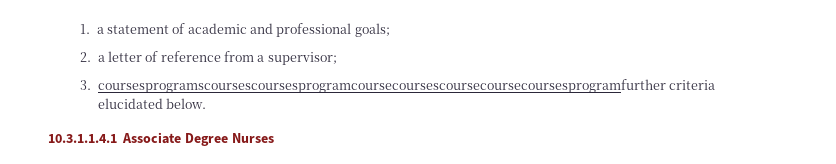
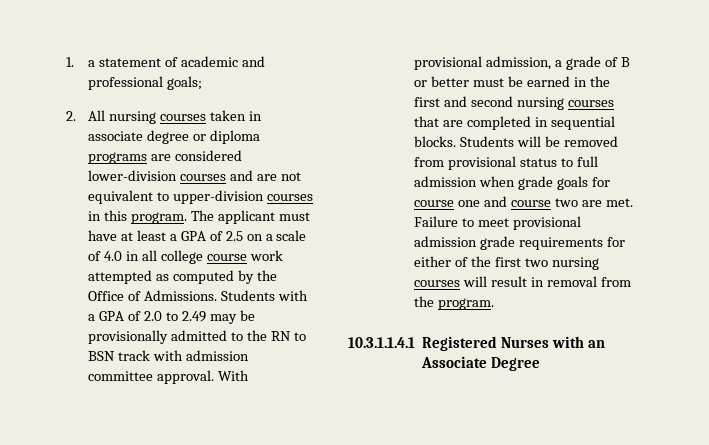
[97,51,337,65] [80,79,715,93] [97,98,206,109] [48,134,117,143] a letter of reference from a supervisor; // 3. coursesprogramscoursescoursesprogramcoursecoursescoursecoursecoursesprogramfurther criteria elucidated below. // 10.3.1.1.4.1 -> [88,110,262,124] [88,130,260,144] [88,150,243,164] [88,170,301,181] [88,190,313,204] [88,210,310,224] [88,230,307,241] [88,250,283,264] [88,270,277,284] [88,290,308,301] [88,310,255,324] [88,330,306,344] [88,350,249,361] [88,370,250,384] [414,56,630,70] [414,76,610,87] [414,96,614,110] [414,116,615,130] [414,136,618,147] [414,156,598,170] [414,176,610,190] [414,196,633,207] [414,216,581,230] [414,236,625,250] [414,256,599,270] [414,276,631,287] [414,296,495,310] [348,336,605,351] All nursing courses taken in associate degree or diploma programs are considered lower-division courses and are not equivalent to upper-division courses in this program. The applicant must have at least a GPA of 2.5 on a scale of 4.0 in all college course work attempted as computed by the Office of Admissions. Students with a GPA of 2.0 to 2.49 may be provisionally admitted to the RN to BSN track with admission committee approval. With provisional admission, a grade of B or better must be earned in the first and second nursing courses that are completed in sequential blocks. Students will be removed from provisional status to full admission when grade goals for course one and course two are met. Failure to meet provisional admission grade requirements for either of the first two nursing courses will result in removal from the program. // 10.3.1.1.4.1 Registered Nurses with an
[231,133,274,143] Nurses -> (541, 364) none

